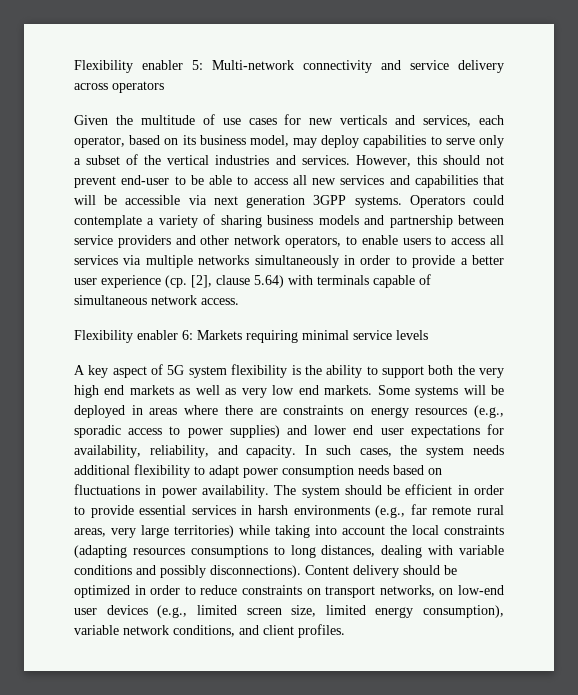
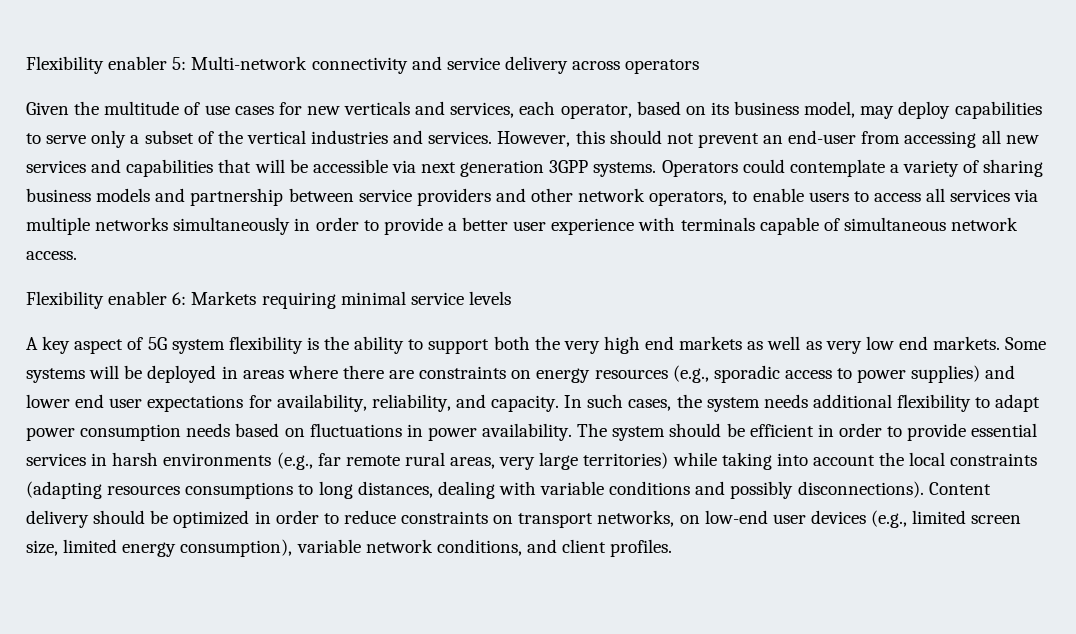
[121,175,288,185] end-user to be able to access -> [763,130,977,148] an end-user from accessing
[165,275,284,288] (cp. [2], clause 5.64) -> (635, 226) none

